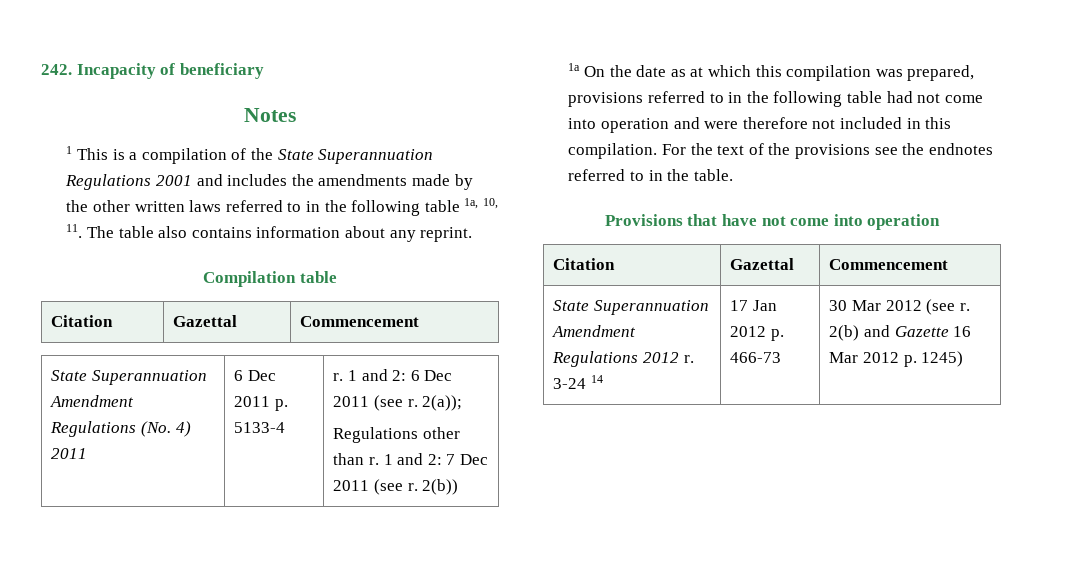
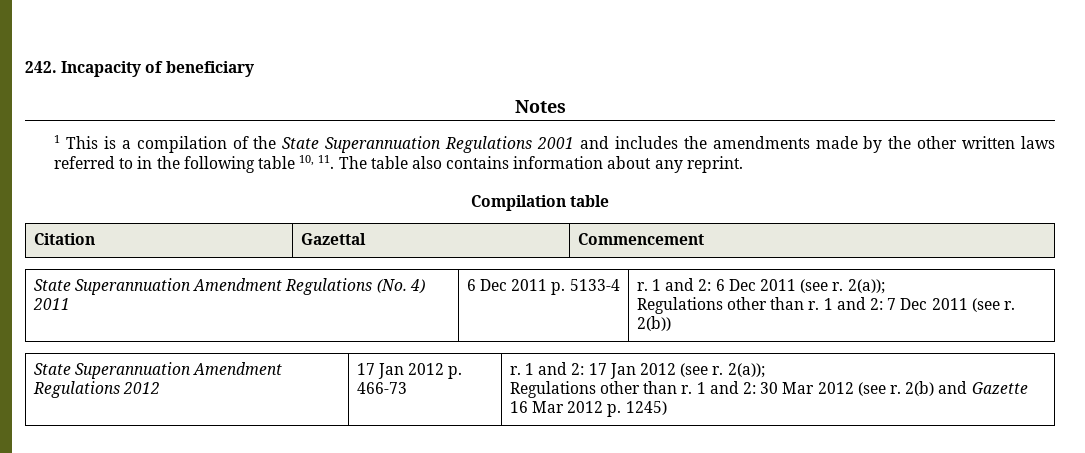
[464,198,479,209] 1a, -> (295, 162) none
[568,63,975,81] [568,91,983,107] [568,117,952,133] [568,143,993,159] [568,169,733,181] [604,214,941,230] [553,258,616,270] [730,258,795,270] [829,259,949,270] // 1a On the date as at which this compilation was prepared, provisions referred to in the following table had not come into operation and were therefore not included in this compilation. For the text of the provisions see the endnotes referred to in the table. // Provisions that have not come into operation // Citation | Gazettal | Commencement -> (671, 323) none
[683,355,694,363] [553,375,603,389] r. 3-24 14 -> (161, 388) none
(782, 357) none -> [509,362,765,379] [509,381,757,398] r. 1 and 2: 17 Jan 2012 (see r. 2(a)); // Regulations other than r. 1 and 2:

